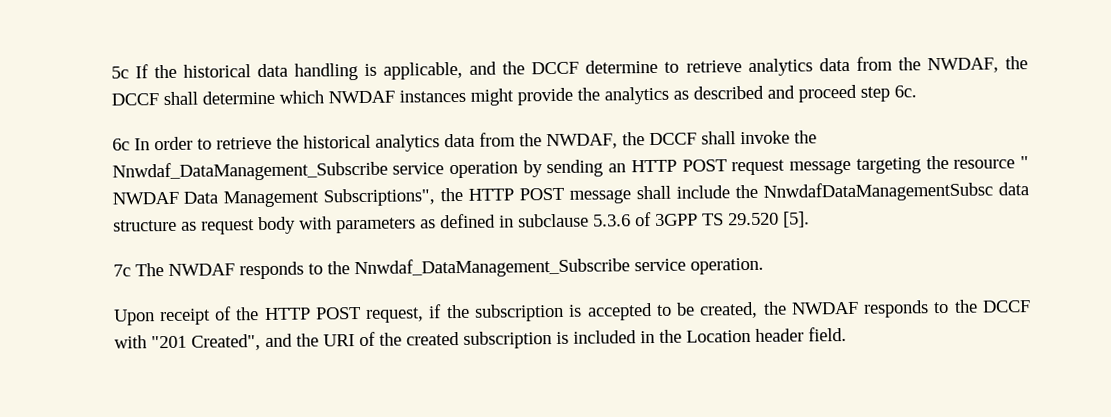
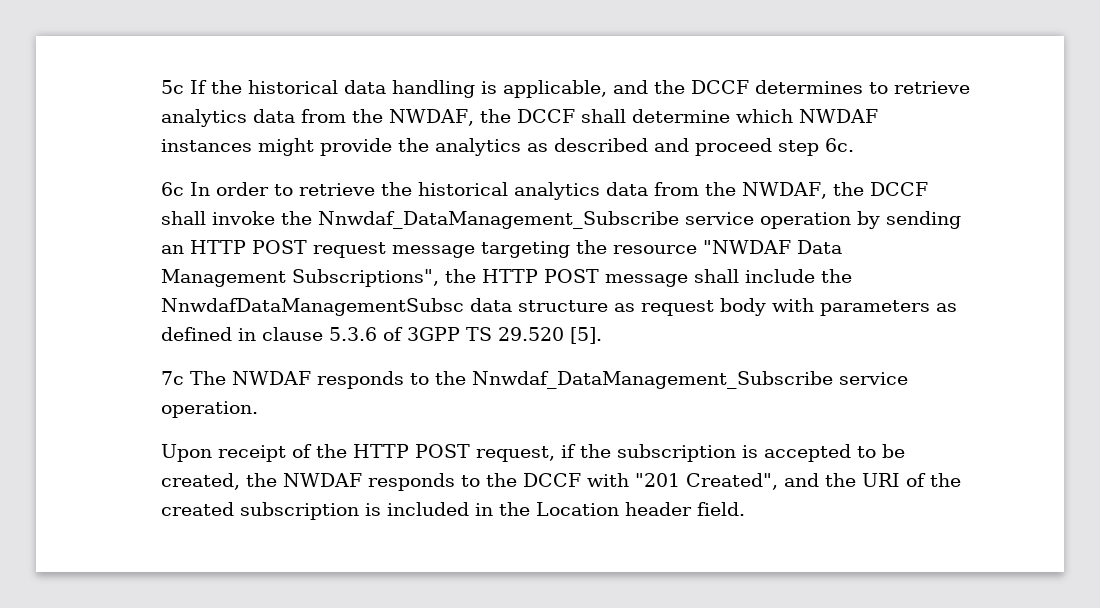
[585,59,659,74] determine -> [755,80,864,94] determines
[1019,156,1029,169] [111,191,179,205] " NWDAF -> [703,240,792,254] "NWDAF
[517,213,589,228] subclause -> [262,327,324,341] clause

